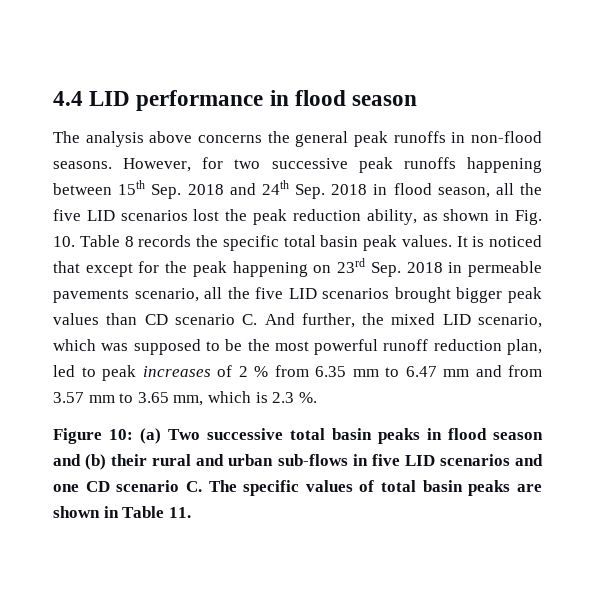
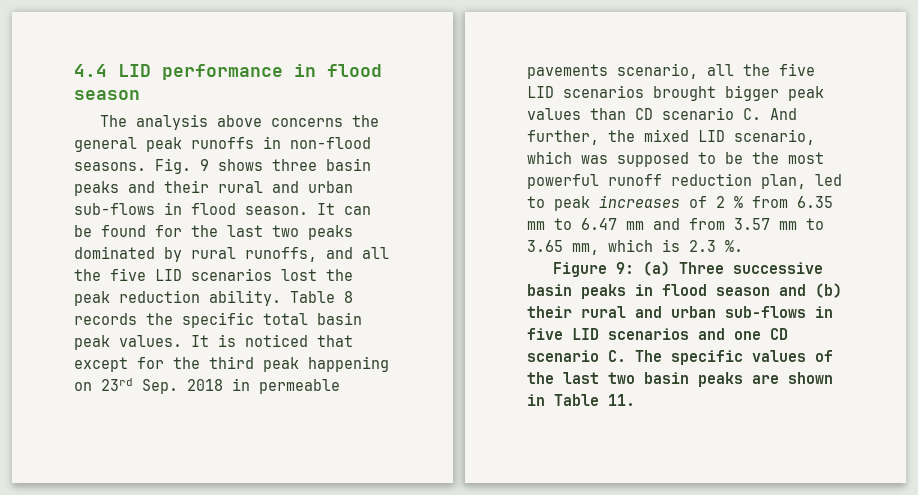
[123,157,542,173] [53,180,490,199] However, for two successive peak runoffs happening between 15th Sep. 2018 and 24th Sep. 2018 in flood season, -> [155,158,371,174] [74,180,353,196] [74,202,371,215] [74,225,353,240] [74,246,353,262] Fig. 9 shows three basin peaks and their rural and urban sub-flows in flood season. It can be found for the last two peaks dominated by rural runoffs, and
[366,209,542,225] [53,236,75,247] ability, as shown in Fig. 10. -> [209,290,281,306] ability.
(188, 267) none -> [209,356,254,369] third
[109,428,325,444] 10: (a) Two successive total -> [615,261,823,276] 9: (a) Three successive
[381,480,417,492] total -> [527,372,635,384] the last two

